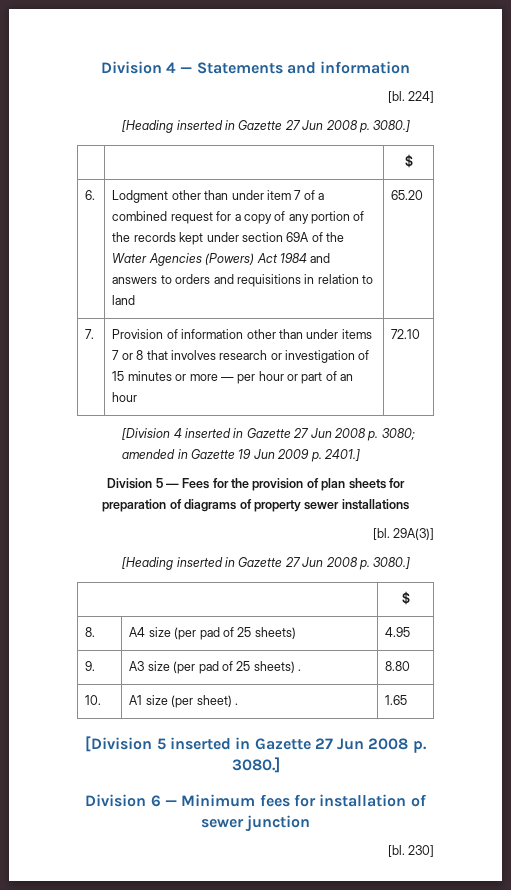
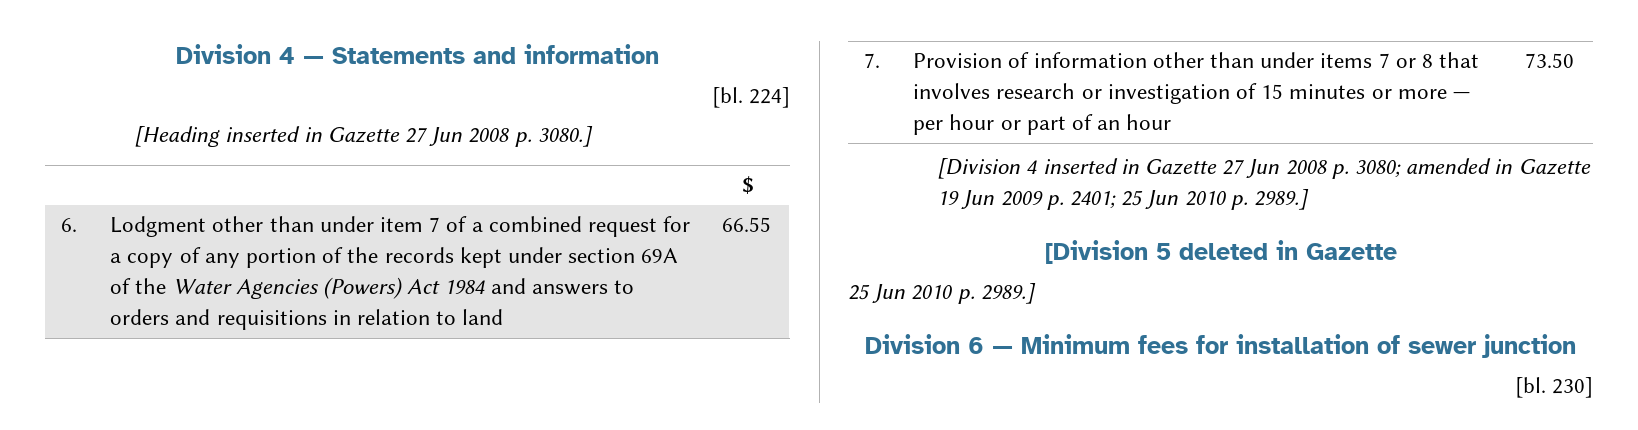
[391,190,424,200] 65.20 -> [722,217,772,232] 66.55
[391,329,421,339] 72.10 -> [1525,53,1575,68] 73.50
[323,449,360,461] [107,478,405,491] [102,499,409,512] [372,528,434,540] [122,557,411,570] [401,591,410,605] [85,627,96,637] [129,627,296,640] [385,627,411,637] [85,661,96,671] [129,661,301,674] [385,661,411,671] [85,695,102,705] [129,695,238,708] [385,695,408,705] 2401.] // Division 5 — Fees for the provision of plan sheets for preparation of diagrams of property sewer installations // [bl. 29A(3)] // [Heading inserted in Gazette 27 Jun 2008 p. 3080.] // | $ // 8. | A4 size (per pad of 25 sheets) | 4.95 // 9. | A3 size (per pad of 25 sheets) . | 8.80 // 10. | A1 size (per sheet) . | 1.65 -> [1070,189,1310,210] 2401; 25 Jun 2010 p. 2989.]
[169,737,427,753] [231,757,280,773] inserted in Gazette 27 Jun 2008 p. 3080.] -> [1178,240,1397,260] [848,283,1036,304] deleted in Gazette // 25 Jun 2010 p. 2989.]

